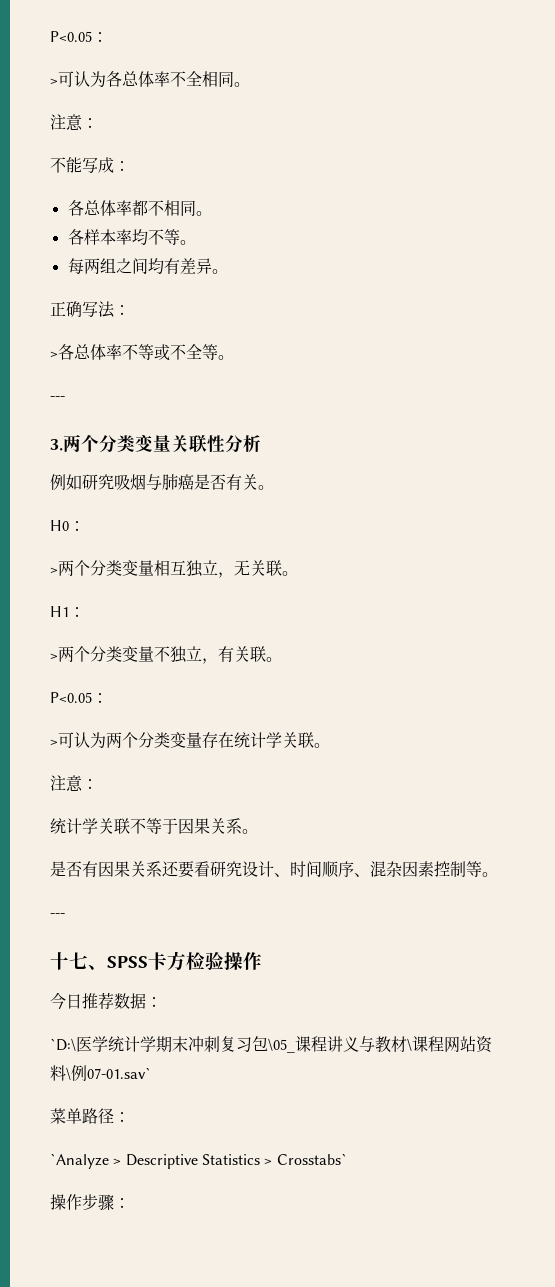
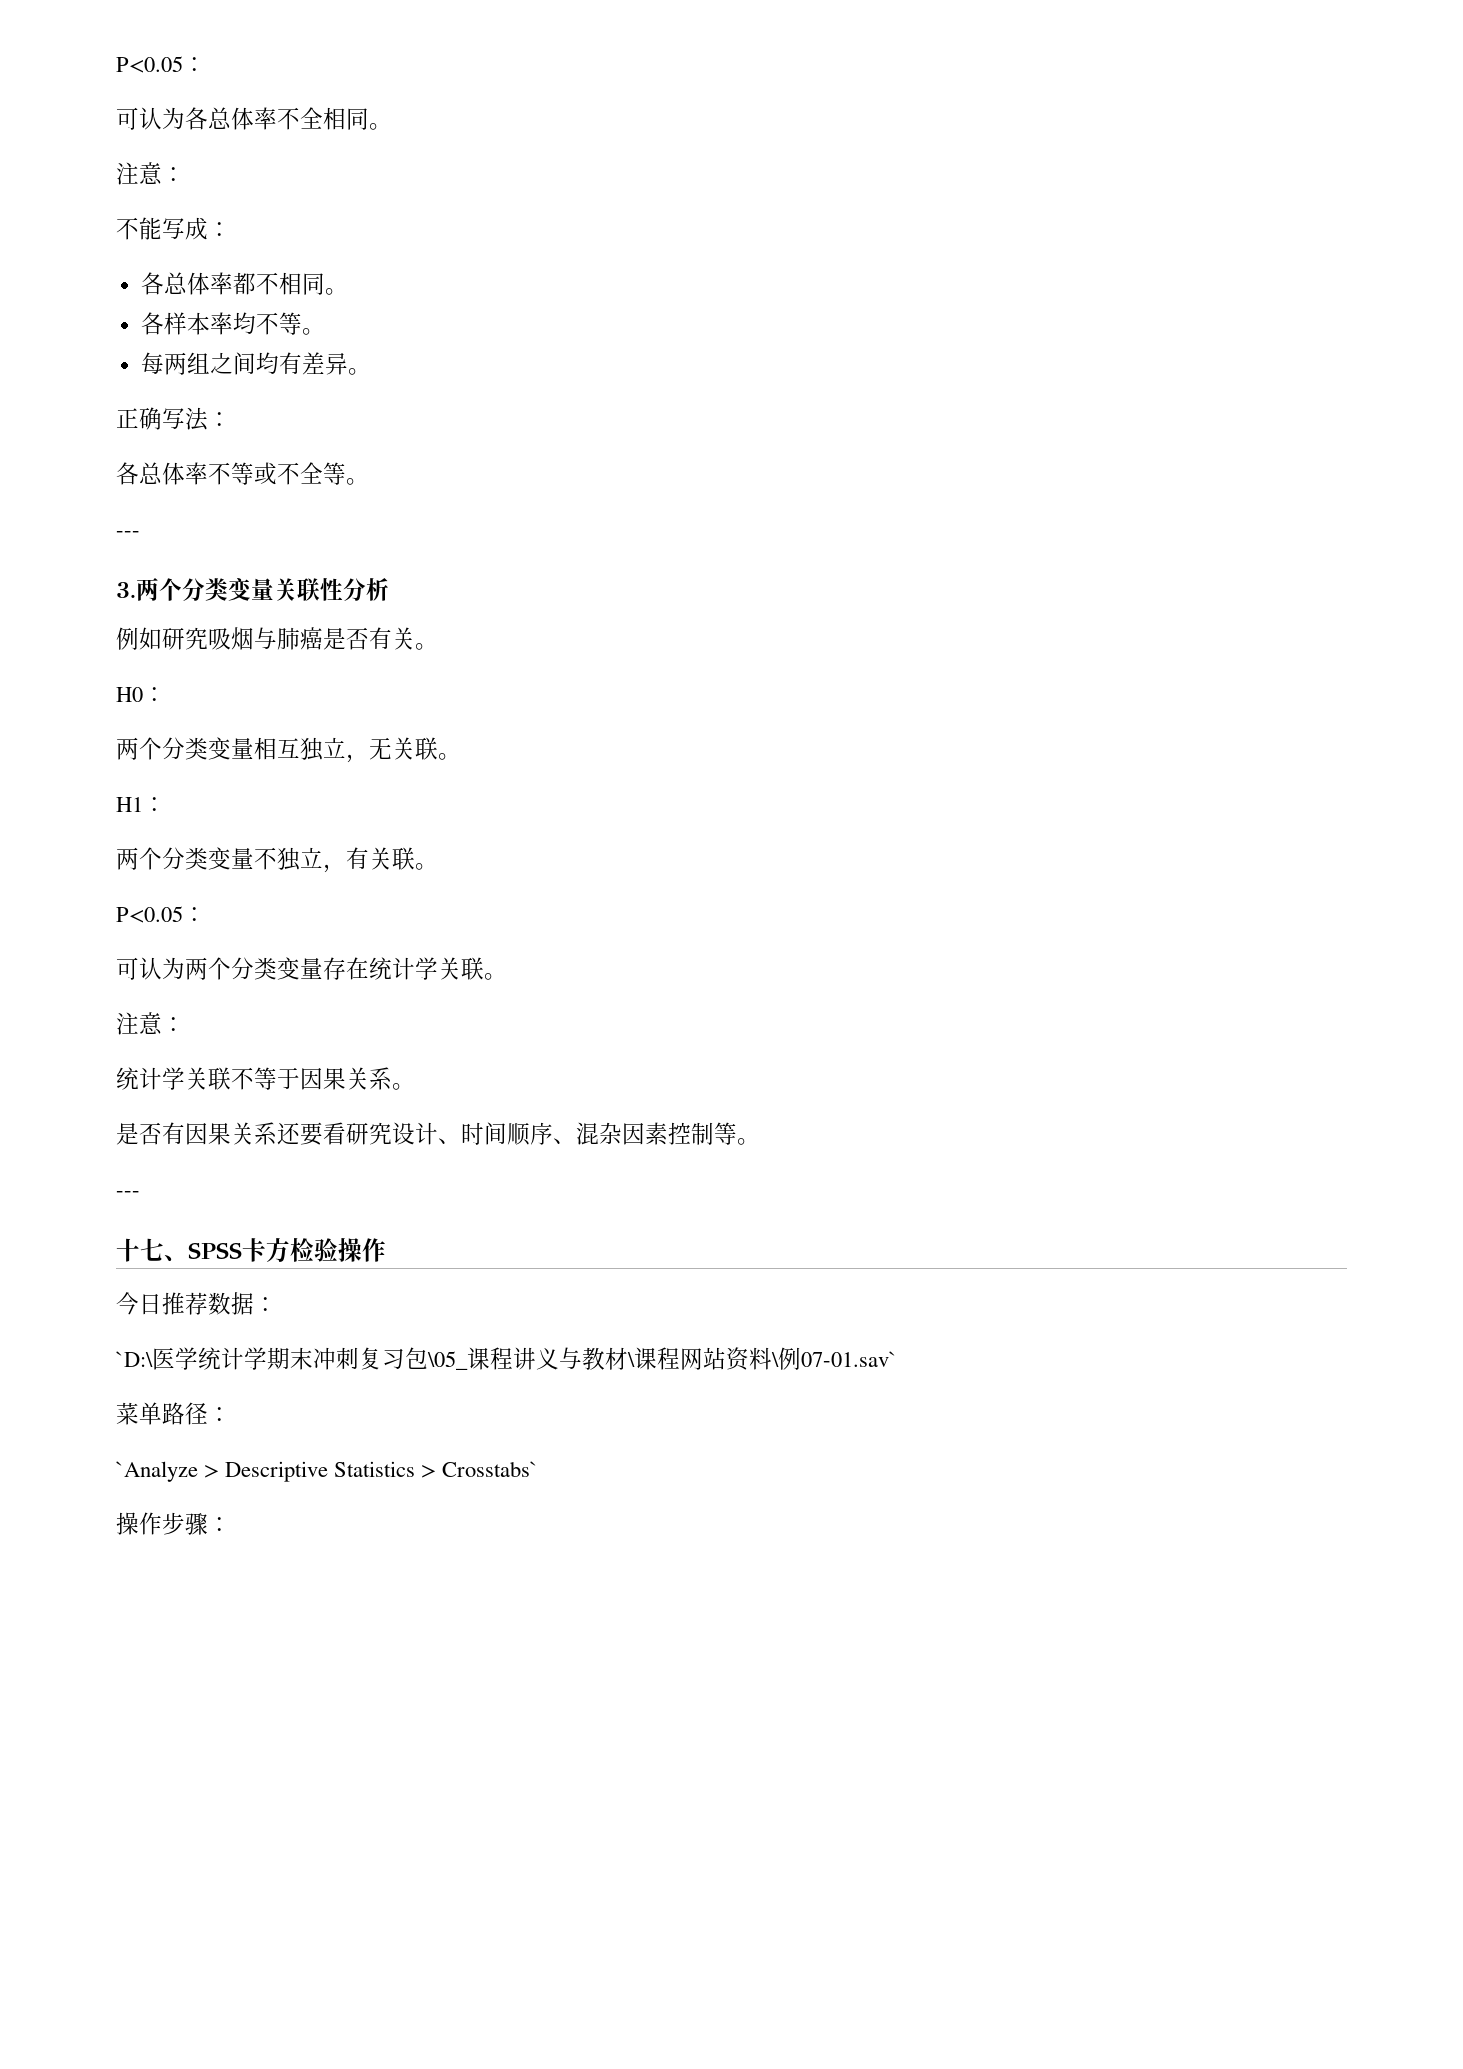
[50,31,108,42] [50,78,58,85] P<0.05： // > -> [116,56,206,73] P<0.05： //
[50,351,58,358] > -> (231, 419) none
[50,567,58,574] > -> (166, 694) none
[50,653,58,660] > -> (166, 804) none
[50,739,58,746] > -> (206, 914) none

